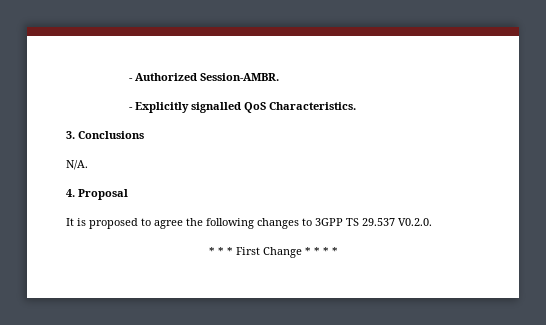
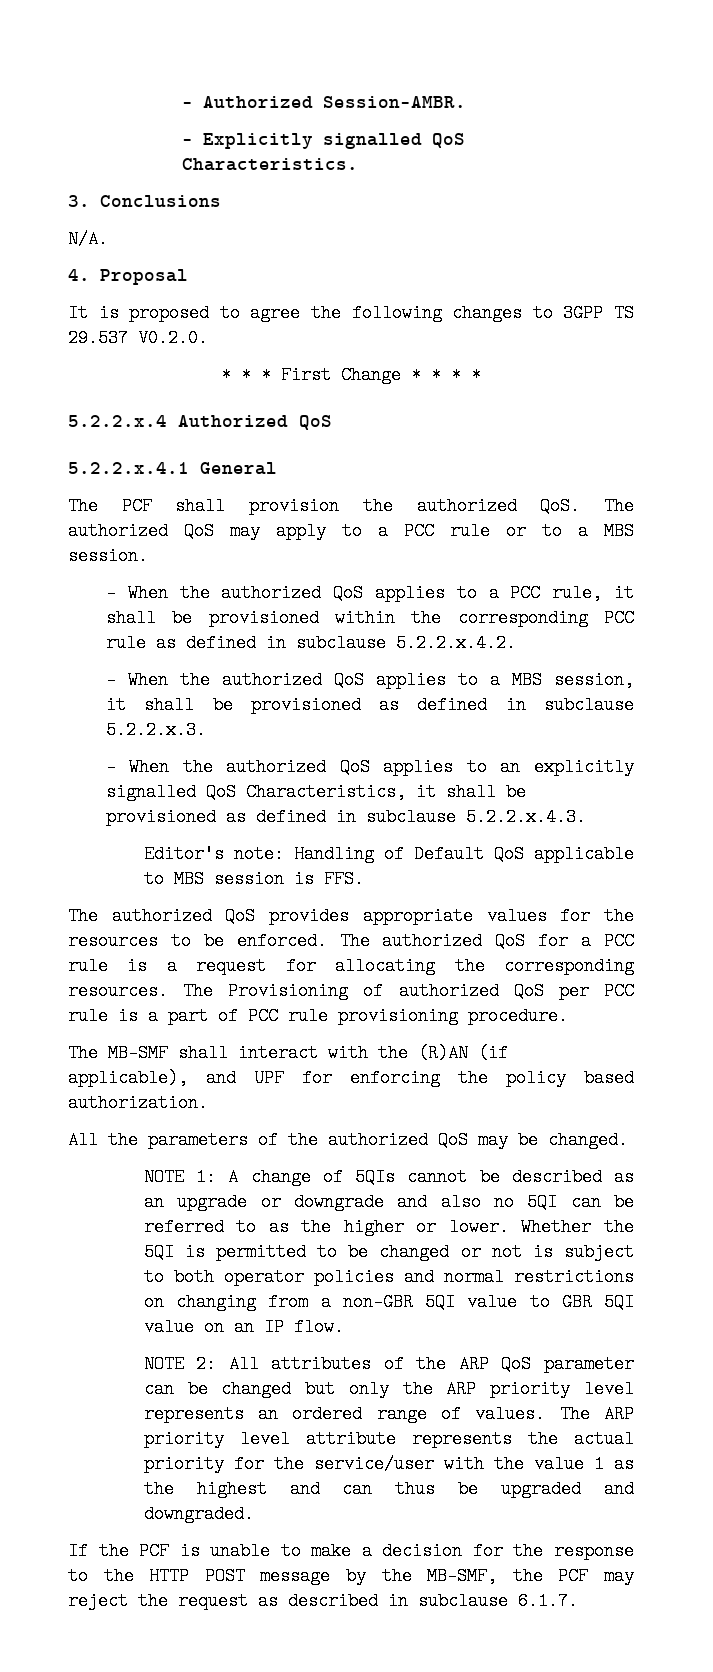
(338, 251) none -> [68,415,332,430] [68,462,277,475] [68,497,634,515] [68,522,634,540] [68,547,148,565] [105,584,634,602] [105,609,634,627] [105,634,516,652] [105,671,634,689] [105,696,634,714] [105,721,206,739] [105,758,634,776] [105,783,526,801] [105,808,586,826] [143,845,634,863] [143,870,364,888] [68,907,634,925] [68,932,635,950] [68,957,634,975] [68,982,634,1000] [68,1007,568,1025] [68,1044,508,1062] [68,1069,634,1087] [68,1094,208,1112] [68,1131,628,1149] [143,1168,634,1186] [143,1193,634,1211] [143,1218,634,1236] [143,1243,634,1261] [143,1268,634,1286] [143,1293,634,1311] [143,1318,344,1336] [143,1355,634,1373] [143,1380,634,1398] [143,1405,634,1423] [143,1430,634,1448] [143,1455,634,1473] [143,1480,634,1498] [143,1505,254,1523] [68,1542,634,1560] [68,1567,635,1585] [68,1592,578,1610] // 5.2.2.x.4 Authorized QoS // 5.2.2.x.4.1 General // The PCF shall provision the authorized QoS. The authorized QoS may apply to a PCC rule or to a MBS session. // - When the authorized QoS applies to a PCC rule, it shall be provisioned within the corresponding PCC rule as defined in subclause 5.2.2.x.4.2. // - When the authorized QoS applies to a MBS session, it shall be provisioned as defined in subclause 5.2.2.x.3. // - When the authorized QoS applies to an explicitly signalled QoS Characteristics, it shall be provisioned as defined in subclause 5.2.2.x.4.3. // Editor's note: Handling of Default QoS applicable to MBS session is FFS. // The authorized QoS provides appropriate values for the resources to be enforced. The authorized QoS for a PCC rule is a request for allocating the corresponding resources. The Provisioning of authorized QoS per PCC rule is a part of PCC rule provisioning procedure. // The MB-SMF shall interact with the (R)AN (if applicable), and UPF for enforcing the policy based authorization. // All the parameters of the authorized QoS may be changed. // NOTE 1: A change of 5QIs cannot be described as an upgrade or downgrade and also no 5QI can be referred to as the higher or lower. Whether the 5QI is permitted to be changed or not is subject to both operator policies and normal restrictions on changing from a non-GBR 5QI value to GBR 5QI value on an IP flow. // NOTE 2: All attributes of the ARP QoS parameter can be changed but only the ARP priority level represents an ordered range of values. The ARP priority level attribute represents the actual priority for the service/user with the value 1 as the highest and can thus be upgraded and downgraded. // If the PCF is unable to make a decision for the response to the HTTP POST message by the MB-SMF, the PCF may reject the request as described in subclause 6.1.7.

